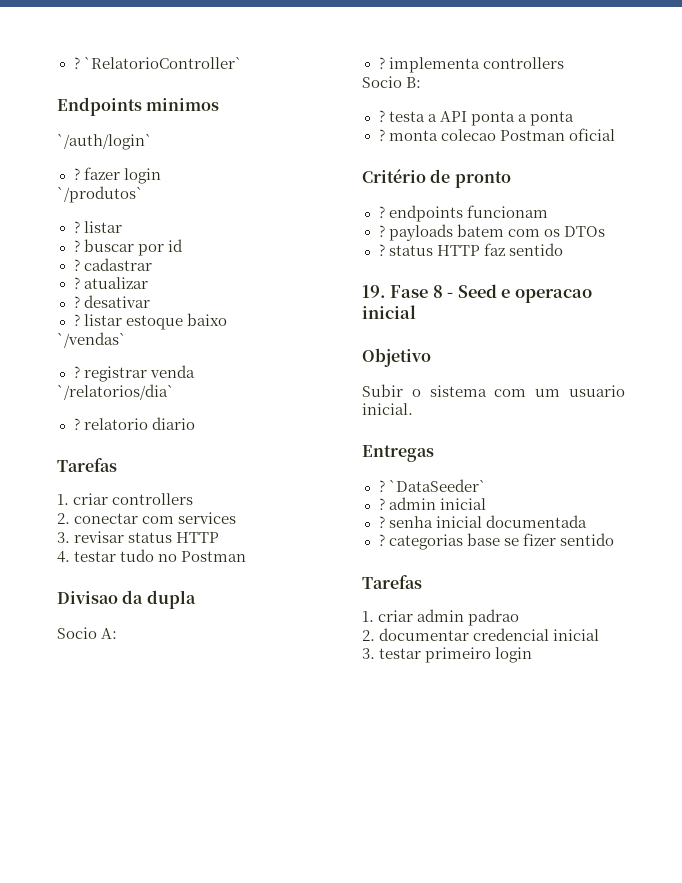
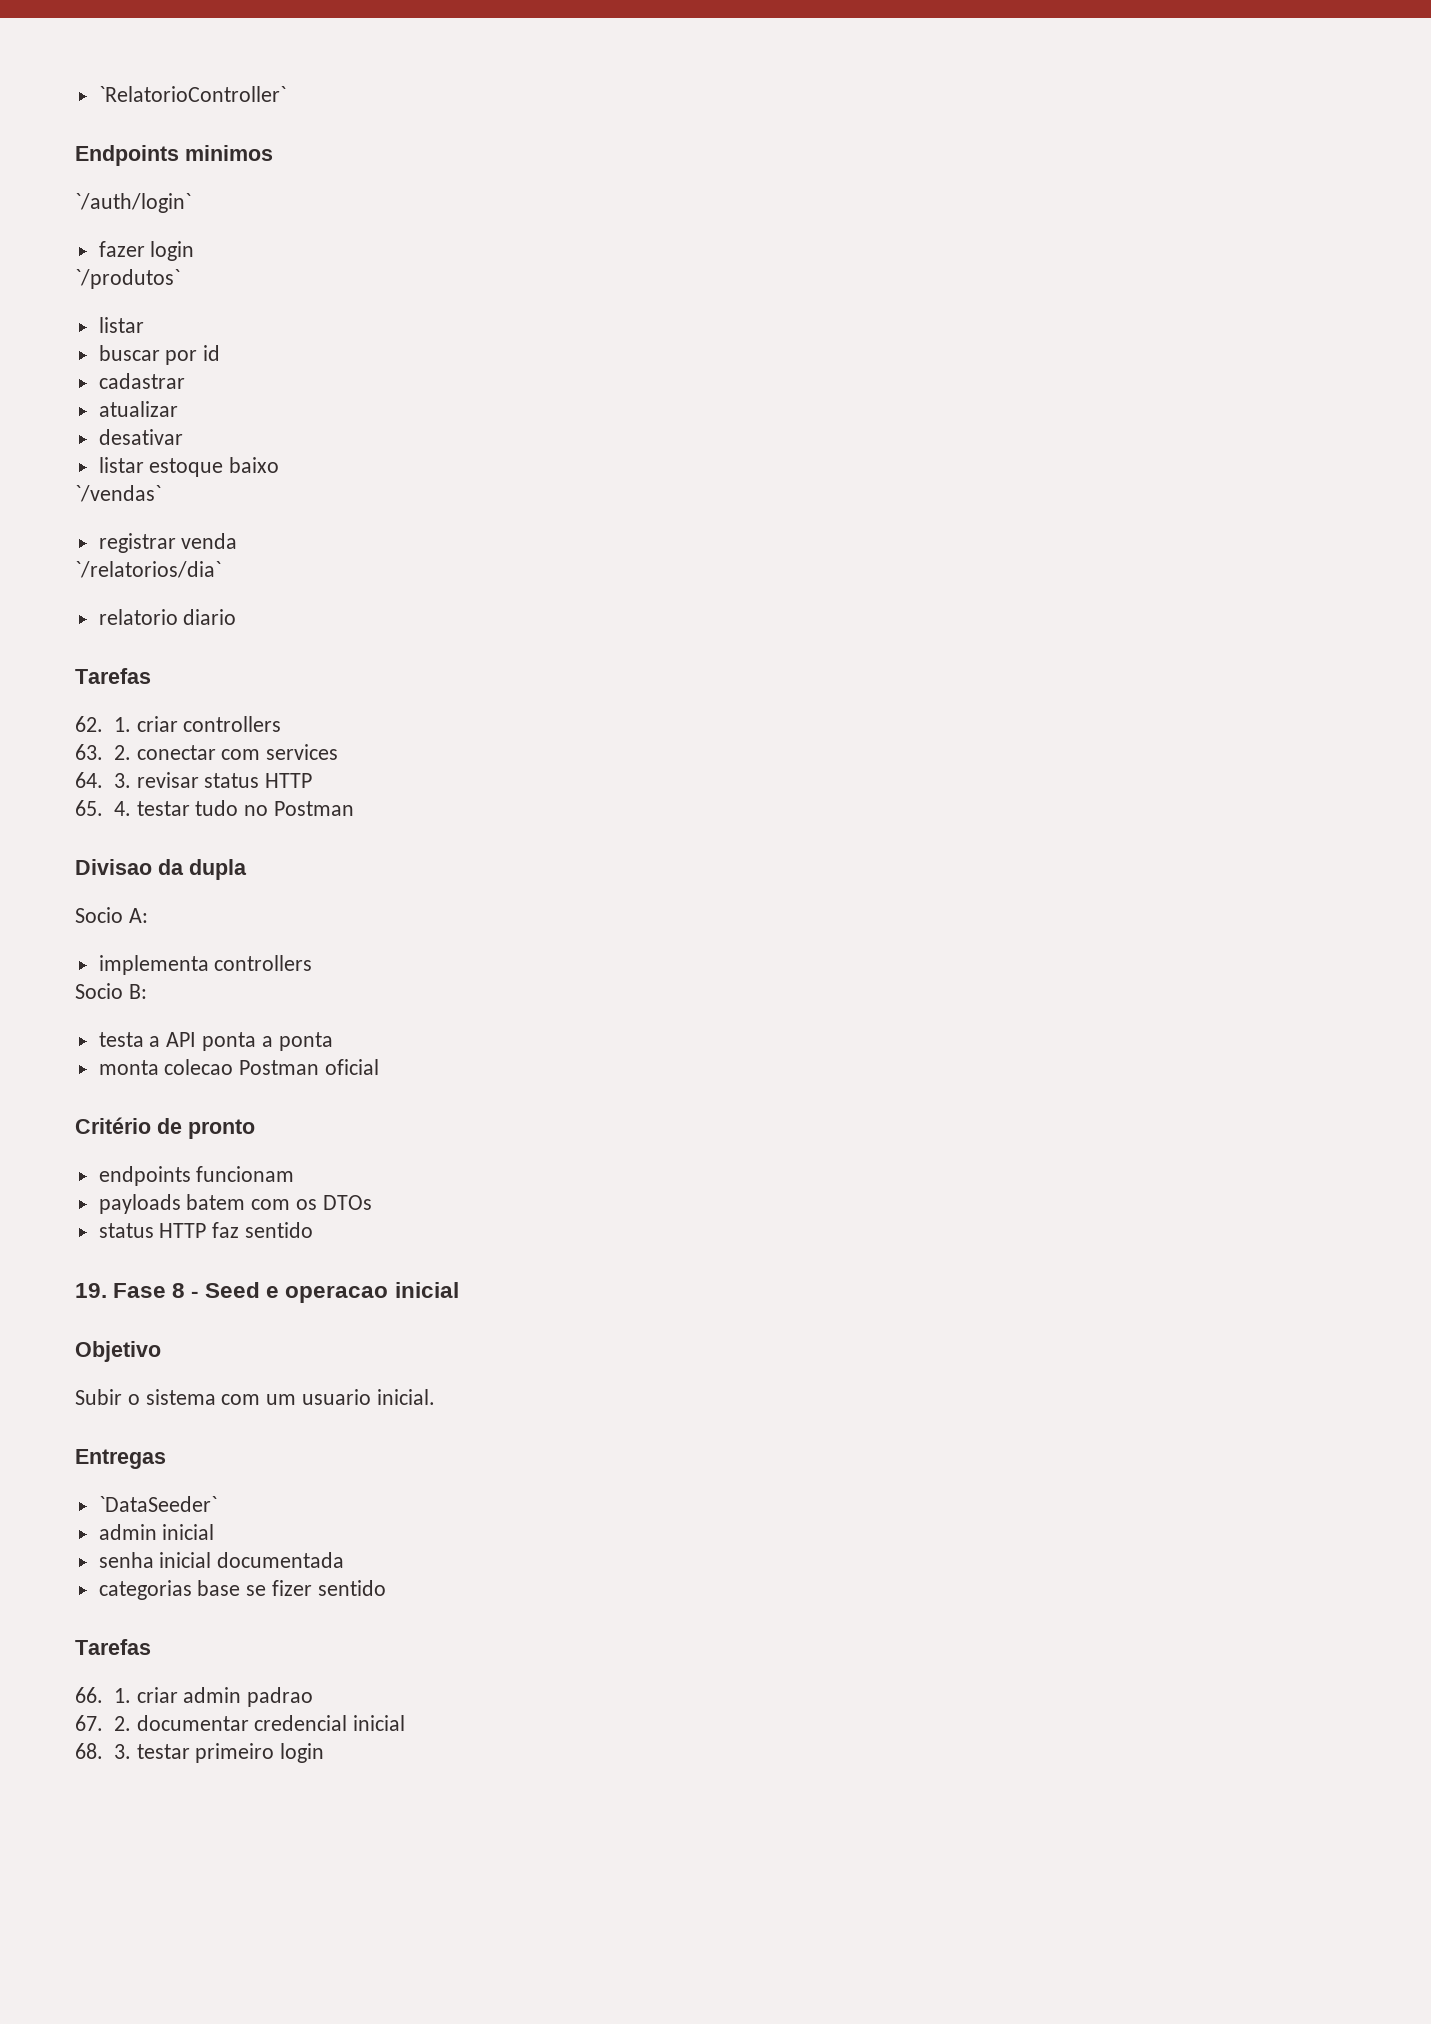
[73,57,80,69] ? -> (98, 94) none
[73,168,80,180] ? -> (191, 203) none
[73,221,80,233] ? -> (180, 279) none
[73,240,80,252] ? -> (144, 325) none
[73,259,80,271] ? -> (221, 353) none
[73,277,80,289] ? -> (185, 381) none
[73,296,80,308] ? -> (178, 409) none
[73,314,80,326] ? -> (183, 437) none
[73,366,80,378] ? -> (161, 493) none
[73,418,80,430] ? -> (221, 569) none
(117, 465) none -> [75,716,103,732] 62.
(194, 499) none -> [75,744,103,760] 63.
(237, 518) none -> [75,772,103,788] 64.
(220, 537) none -> [75,800,103,816] 65.
[378,57,385,69] ? -> (148, 915) none
[378,110,385,122] ? -> (147, 991) none
[378,129,385,141] ? -> (333, 1041) none
[378,206,385,218] ? -> (255, 1129) none
[378,225,385,237] ? -> (295, 1174) none
[378,244,385,256] ? -> (372, 1202) none
[378,480,385,492] ? -> (166, 1459) none
[378,498,385,510] ? -> (217, 1504) none
[378,516,385,528] ? -> (215, 1532) none
[378,534,385,546] ? -> (345, 1560) none
(422, 582) none -> [75,1687,103,1703] 66.
(520, 617) none -> [75,1715,103,1731] 67.
(600, 635) none -> [75,1743,103,1759] 68.

